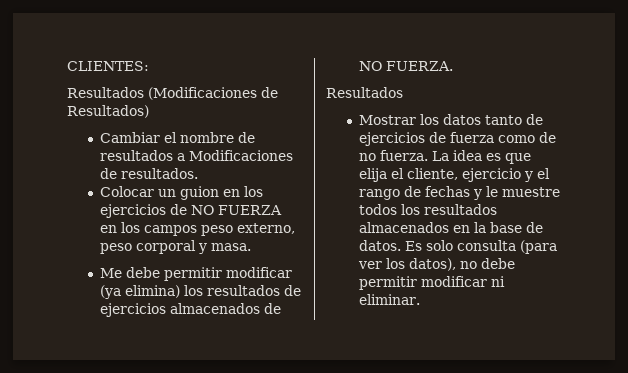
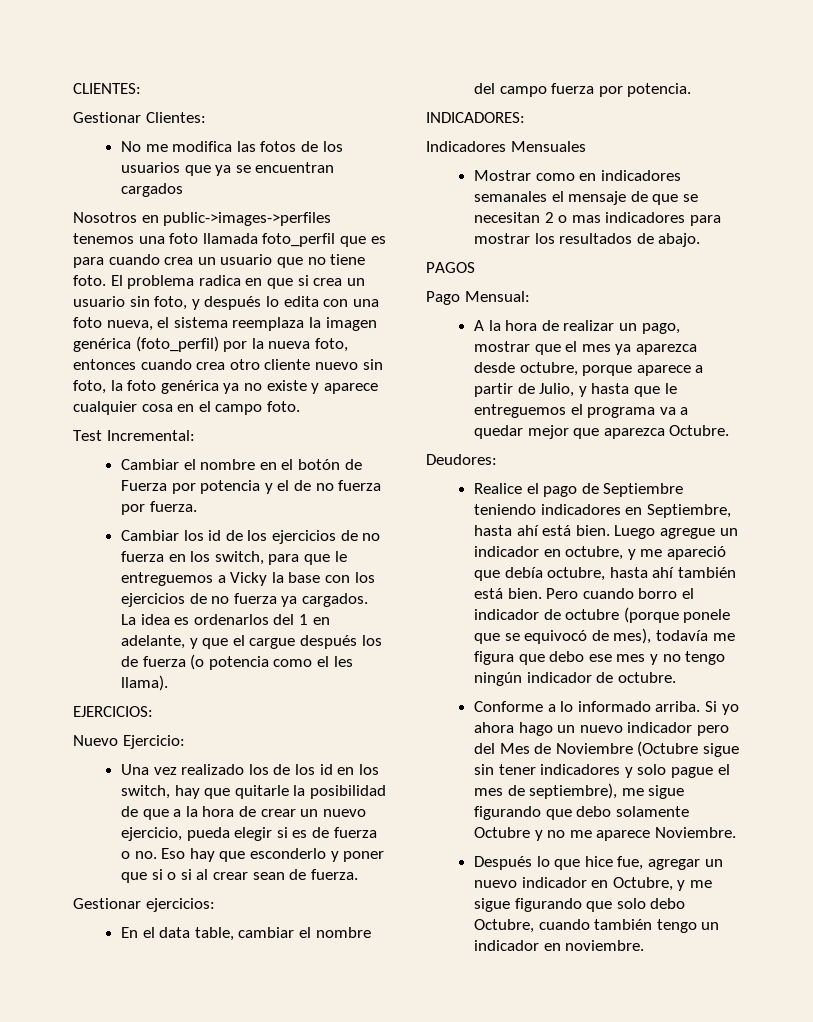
[67,87,278,100] [67,105,149,118] [100,132,256,143] [100,150,294,161] [100,168,199,179] [100,186,264,200] [100,204,283,218] [100,222,296,236] [100,240,252,254] [100,267,293,281] [100,285,302,299] [100,303,282,317] [359,61,454,71] [326,87,403,98] [359,114,544,125] [359,132,557,146] [359,150,532,164] [359,168,551,182] [359,186,561,200] [359,204,498,215] [359,222,544,233] [359,240,558,254] [358,258,516,271] [359,276,506,290] [359,294,421,305] Resultados (Modificaciones de Resultados) // Cambiar el nombre de resultados a Modificaciones de resultados. // Colocar un guion en los ejercicios de NO FUERZA en los campos peso externo, peso corporal y masa. // Me debe permitir modificar (ya elimina) los resultados de ejercicios almacenados de NO FUERZA. // Resultados // Mostrar los datos tanto de ejercicios de fuerza como de no fuerza. La idea es que elija el cliente, ejercicio y el rango de fechas y le muestre todos los resultados almacenados en la base de datos. Es solo consulta (para ver los datos), no debe permitir modificar ni eliminar. -> [73,112,206,123] [121,141,343,152] [121,162,335,176] [121,183,184,197] [73,212,332,226] [73,233,386,247] [73,254,366,268] [73,275,365,289] [73,296,379,310] [73,317,377,331] [73,336,348,352] [73,359,383,370] [73,380,378,394] [73,401,300,415] [73,430,195,441] [121,459,362,470] [121,480,382,494] [121,501,197,515] [121,530,381,544] [121,551,347,565] [121,572,375,586] [121,593,368,607] [121,614,330,625] [121,635,382,649] [121,654,353,670] [121,675,169,691] [73,706,153,717] [73,735,185,749] [121,764,379,775] [121,785,386,799] [121,806,366,820] [121,827,377,841] [121,848,385,862] [121,869,358,883] [73,898,215,912] [121,927,371,941] [474,83,692,97] [426,112,525,123] [426,141,586,152] [474,170,681,181] [474,191,698,205] [474,212,721,226] [474,233,701,247] [426,262,475,273] [426,291,530,305] [474,320,680,334] [474,341,697,355] [474,362,704,376] [474,383,677,397] [474,404,689,418] [474,425,730,439] [426,454,497,465] [474,483,684,497] [474,504,731,518] [474,525,738,539] [474,546,726,560] [474,567,736,581] [474,588,694,599] [474,607,731,623] [474,628,735,644] [474,651,726,665] [474,672,676,686] [474,701,739,715] [474,722,729,736] [474,741,739,757] [474,764,730,778] [474,783,685,799] [474,806,689,820] [474,827,736,841] [474,856,723,870] [474,877,712,891] [474,898,686,912] [474,919,720,933] [474,940,645,951] Gestionar Clientes: // No me modifica las fotos de los usuarios que ya se encuentran cargados // Nosotros en public->images->perfiles tenemos una foto llamada foto_perfil que es para cuando crea un usuario que no tiene foto. El problema radica en que si crea un usuario sin foto, y después lo edita con una foto nueva, el sistema reemplaza la imagen genérica (foto_perfil) por la nueva foto, entonces cuando crea otro cliente nuevo sin foto, la foto genérica ya no existe y aparece cualquier cosa en el campo foto. // Test Incremental: // Cambiar el nombre en el botón de Fuerza por potencia y el de no fuerza por fuerza. // Cambiar los id de los ejercicios de no fuerza en los switch, para que le entreguemos a Vicky la base con los ejercicios de no fuerza ya cargados. La idea es ordenarlos del 1 en adelante, y que el cargue después los de fuerza (o potencia como el les llama). // EJERCICIOS: // Nuevo Ejercicio: // Una vez realizado los de los id en los switch, hay que quitarle la posibilidad de que a la hora de crear un nuevo ejercicio, pueda elegir si es de fuerza o no. Eso hay que esconderlo y poner que si o si al crear sean de fuerza. // Gestionar ejercicios: // En el data table, cambiar el nombre del campo fuerza por potencia. // INDICADORES: // Indicadores Mensuales // Mostrar como en indicadores semanales el mensaje de que se necesitan 2 o mas indicadores para mostrar los resultados de abajo. // PAGOS // Pago Mensual: // A la hora de realizar un pago, mostrar que el mes ya aparezca desde octubre, porque aparece a partir de Julio, y hasta que le entreguemos el programa va a quedar mejor que aparezca Octubre. // Deudores: // Realice el pago de Septiembre teniendo indicadores en Septiembre, hasta ahí está bien. Luego agregue un indicador en octubre, y me apareció que debía octubre, hasta ahí también está bien. Pero cuando borro el indicador de octubre (porque ponele que se equivocó de mes), todavía me figura que debo ese mes y no tengo ningún indicador de octubre. // Conforme a lo informado arriba. Si yo ahora hago un nuevo indicador pero del Mes de Noviembre (Octubre sigue sin tener indicadores y solo pague el mes de septiembre), me sigue figurando que debo solamente Octubre y no me aparece Noviembre. // Después lo que hice fue, agregar un nuevo indicador en Octubre, y me sigue figurando que solo debo Octubre, cuando también tengo un indicador en noviembre.

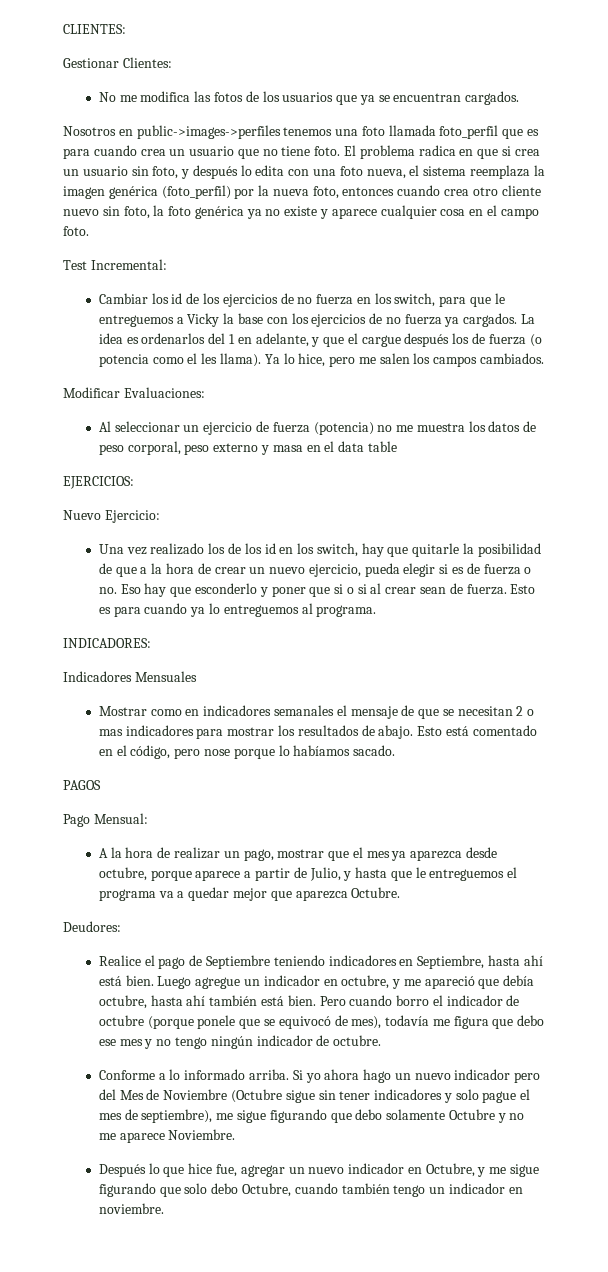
[121,183,184,197] cargados -> [465,91,520,105] cargados.
[121,459,362,470] [121,480,382,494] [121,501,197,515] // Cambiar el nombre en el botón de Fuerza por potencia y el de no fuerza por fuerza. -> (167, 264) none
(169, 683) none -> [264,353,545,367] [63,387,205,398] [98,421,537,435] [98,441,397,455] Ya lo hice, pero me salen los campos cambiados. // Modificar Evaluaciones: // Al seleccionar un ejercicio de fuerza (potencia) no me muestra los datos de peso corporal, peso externo y masa en el data table
[73,898,215,912] [121,927,371,941] [474,83,692,97] // Gestionar ejercicios: // En el data table, cambiar el nombre del campo fuerza por potencia. -> [510,584,536,594] [98,603,377,617] Esto es para cuando ya lo entreguemos al programa.
(701, 240) none -> [417,725,537,736] [98,745,396,759] Esto está comentado en el código, pero nose porque lo habíamos sacado.

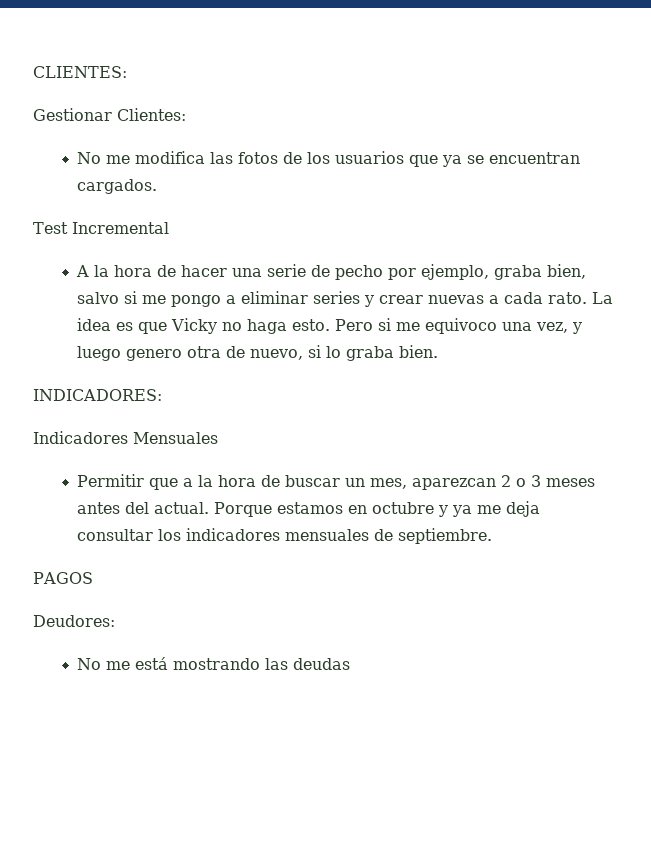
[63,125,540,139] [63,145,540,159] [63,165,545,179] [63,185,541,199] [63,205,539,219] [63,226,89,236] [63,259,167,270] [98,293,505,307] [98,313,536,327] [98,333,542,347] [98,353,545,367] [63,387,205,398] [98,421,537,435] [98,441,397,455] [63,476,134,489] [63,510,160,523] [98,543,541,557] [98,563,532,577] [98,583,536,597] [98,603,377,617] [63,638,151,648] [63,671,197,682] [98,705,535,719] [98,725,537,739] [98,745,396,759] [63,780,101,790] [63,813,148,827] [98,847,498,861] [98,867,518,881] [98,887,401,901] [63,921,121,932] [98,955,543,969] [98,975,535,989] [98,995,520,1009] [98,1015,545,1029] [98,1035,382,1049] [98,1069,541,1083] [98,1089,531,1103] [98,1109,525,1123] [98,1129,236,1143] [98,1163,540,1177] [98,1183,523,1197] [98,1203,164,1214] Nosotros en public->images->perfiles tenemos una foto llamada foto_perfil que es para cuando crea un usuario que no tiene foto. El problema radica en que si crea un usuario sin foto, y después lo edita con una foto nueva, el sistema reemplaza la imagen genérica (foto_perfil) por la nueva foto, entonces cuando crea otro cliente nuevo sin foto, la foto genérica ya no existe y aparece cualquier cosa en el campo foto. // Test Incremental: // Cambiar los id de los ejercicios de no fuerza en los switch, para que le entreguemos a Vicky la base con los ejercicios de no fuerza ya cargados. La idea es ordenarlos del 1 en adelante, y que el cargue después los de fuerza (o potencia como el les llama). Ya lo hice, pero me salen los campos cambiados. // Modificar Evaluaciones: // Al seleccionar un ejercicio de fuerza (potencia) no me muestra los datos de peso corporal, peso externo y masa en el data table // EJERCICIOS: // Nuevo Ejercicio: // Una vez realizado los de los id en los switch, hay que quitarle la posibilidad de que a la hora de crear un nuevo ejercicio, pueda elegir si es de fuerza o no. Eso hay que esconderlo y poner que si o si al crear sean de fuerza. Esto es para cuando ya lo entreguemos al programa. // INDICADORES: // Indicadores Mensuales // Mostrar como en indicadores semanales el mensaje de que se necesitan 2 o mas indicadores para mostrar los resultados de abajo. Esto está comentado en el código, pero nose porque lo habíamos sacado. // PAGOS // Pago Mensual: // A la hora de realizar un pago, mostrar que el mes ya aparezca desde octubre, porque aparece a partir de Julio, y hasta que le entreguemos el programa va a quedar mejor que aparezca Octubre. // Deudores: // Realice el pago de Septiembre teniendo indicadores en Septiembre, hasta ahí está bien. Luego agregue un indicador en octubre, y me apareció que debía octubre, hasta ahí también está bien. Pero cuando borro el indicador de octubre (porque ponele que se equivocó de mes), todavía me figura que debo ese mes y no tengo ningún indicador de octubre. // Conforme a lo informado arriba. Si yo ahora hago un nuevo indicador pero del Mes de Noviembre (Octubre sigue sin tener indicadores y solo pague el mes de septiembre), me sigue figurando que debo solamente Octubre y no me aparece Noviembre. // Después lo que hice fue, agregar un nuevo indicador en Octubre, y me sigue figurando que solo debo Octubre, cuando también tengo un indicador en noviembre. -> [33,222,169,234] [76,264,587,280] [77,291,614,307] [77,318,583,334] [77,345,439,361] [33,389,162,401] [33,431,218,444] [77,474,596,490] [77,501,541,517] [77,528,493,544] [33,572,93,584] [33,615,115,627] [77,657,351,670] Test Incremental // A la hora de hacer una serie de pecho por ejemplo, graba bien, salvo si me pongo a eliminar series y crear nuevas a cada rato. La idea es que Vicky no haga esto. Pero si me equivoco una vez, y luego genero otra de nuevo, si lo graba bien. // INDICADORES: // Indicadores Mensuales // Permitir que a la hora de buscar un mes, aparezcan 2 o 3 meses antes del actual. Porque estamos en octubre y ya me deja consultar los indicadores mensuales de septiembre. // PAGOS // Deudores: // No me está mostrando las deudas

